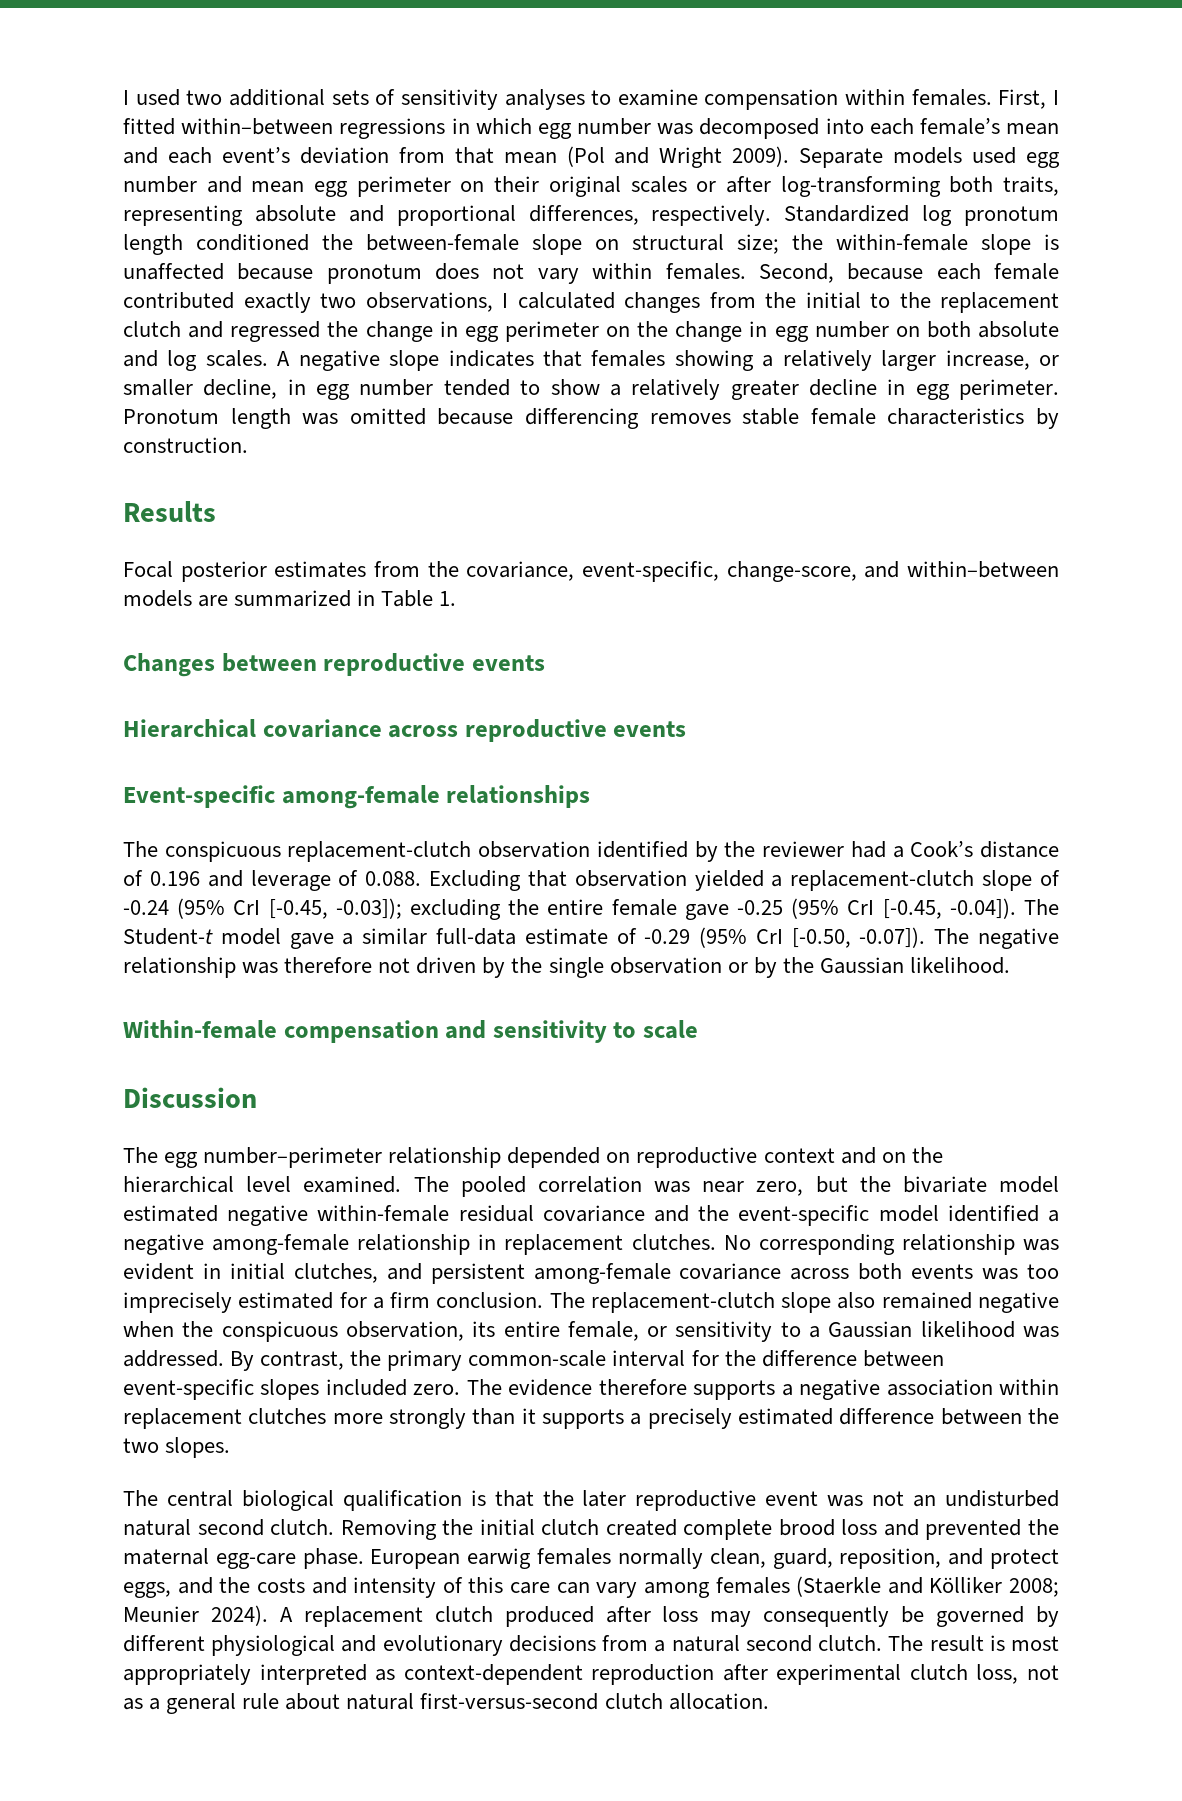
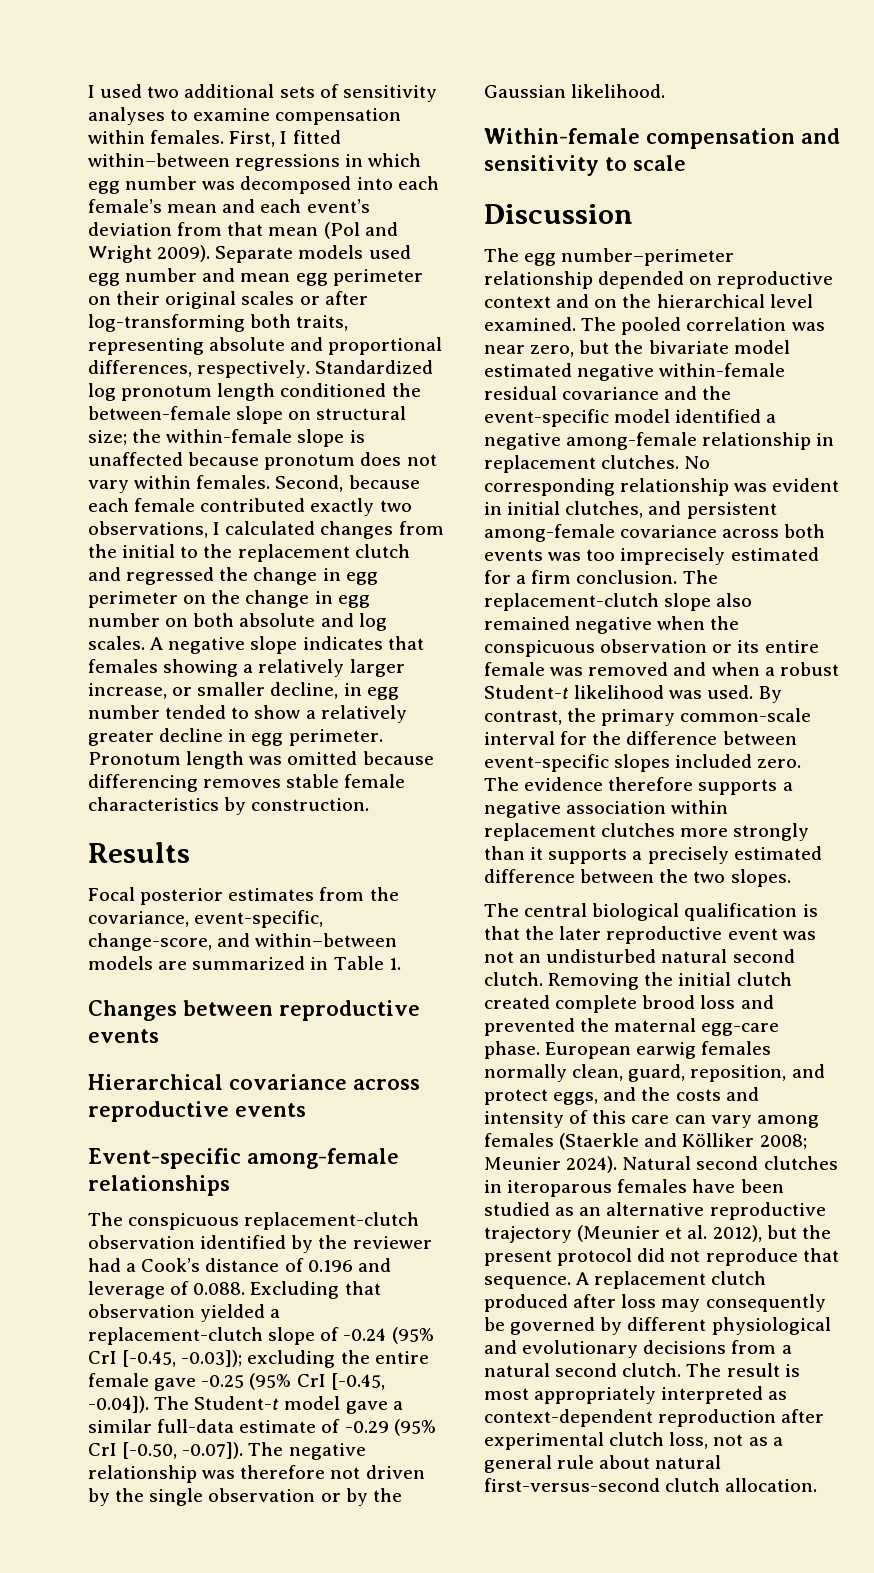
[345,1321,913,1342] observation, its entire female, or sensitivity to a Gaussian -> [600,639,819,653] [484,662,839,676] [484,685,569,699] observation or its entire female was removed and when a robust Student-t
[123,1350,224,1367] addressed. -> [707,685,754,699] used.
(268, 1615) none -> [622,1156,838,1170] [484,1179,784,1197] [484,1202,826,1220] [484,1225,831,1243] [484,1248,839,1266] [484,1276,571,1289] Natural second clutches in iteroparous females have been studied as an alternative reproductive trajectory (Meunier et al. 2012), but the present protocol did not reproduce that sequence.

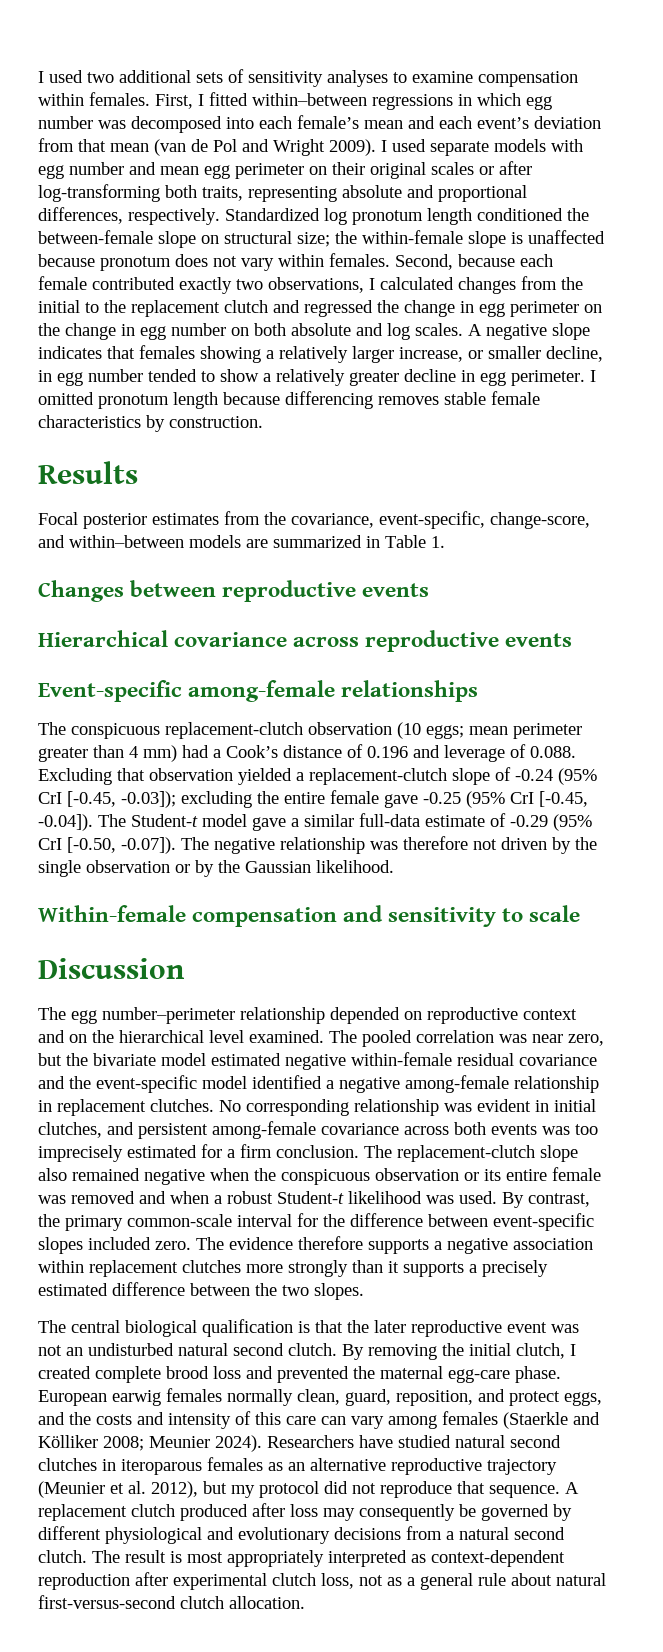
[323,222,398,239] [88,245,411,263] (Pol and Wright 2009). Separate models used -> [154,139,583,156] (van de Pol and Wright 2009). I used separate models with
[88,751,358,769] Pronotum length was omitted -> [590,370,596,382] [38,392,218,409] I omitted pronotum length
[200,1235,432,1253] identified by the reviewer -> [397,722,582,739] [38,745,177,762] (10 eggs; mean perimeter greater than 4 mm)
[548,972,792,990] Removing the initial clutch -> [342,1343,576,1360] By removing the initial clutch, I
[622,1156,692,1170] Natural -> [267,1435,505,1448] Researchers have studied natural
[692,1179,784,1193] [484,1202,550,1216] have been studied -> (263, 1464) none
[801,1225,831,1239] [484,1250,552,1266] the present -> [231,1485,255,1498] my

